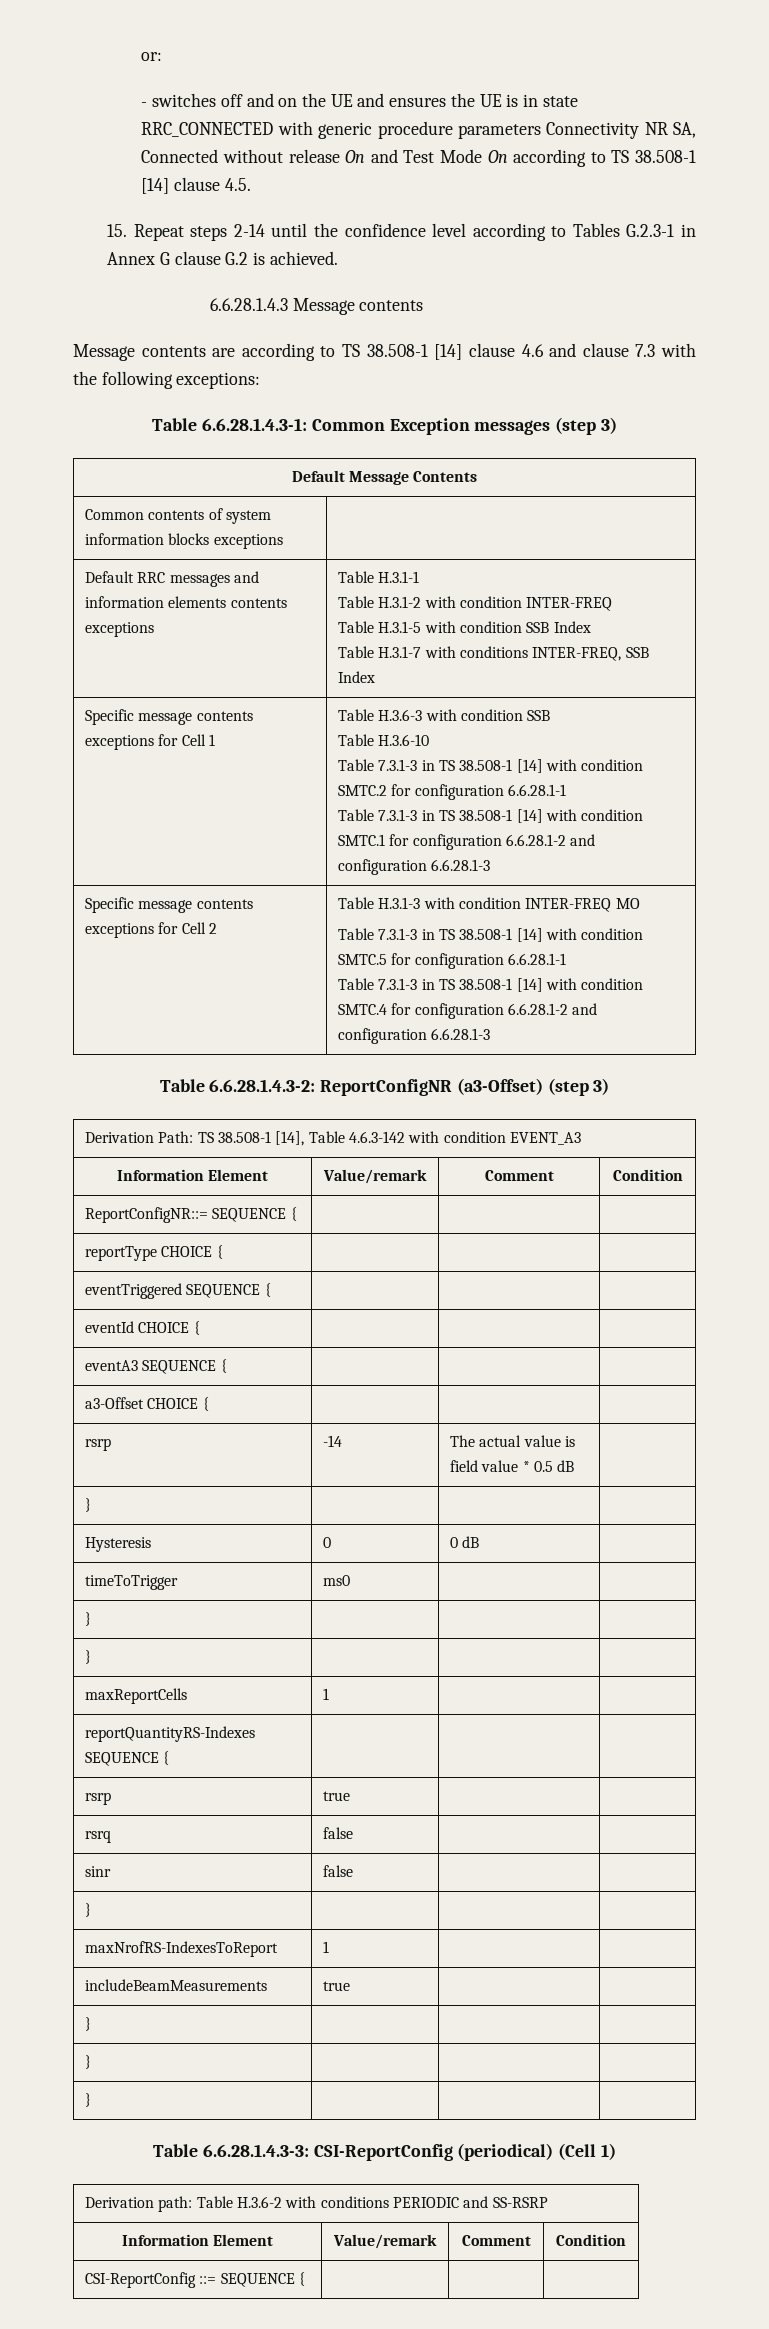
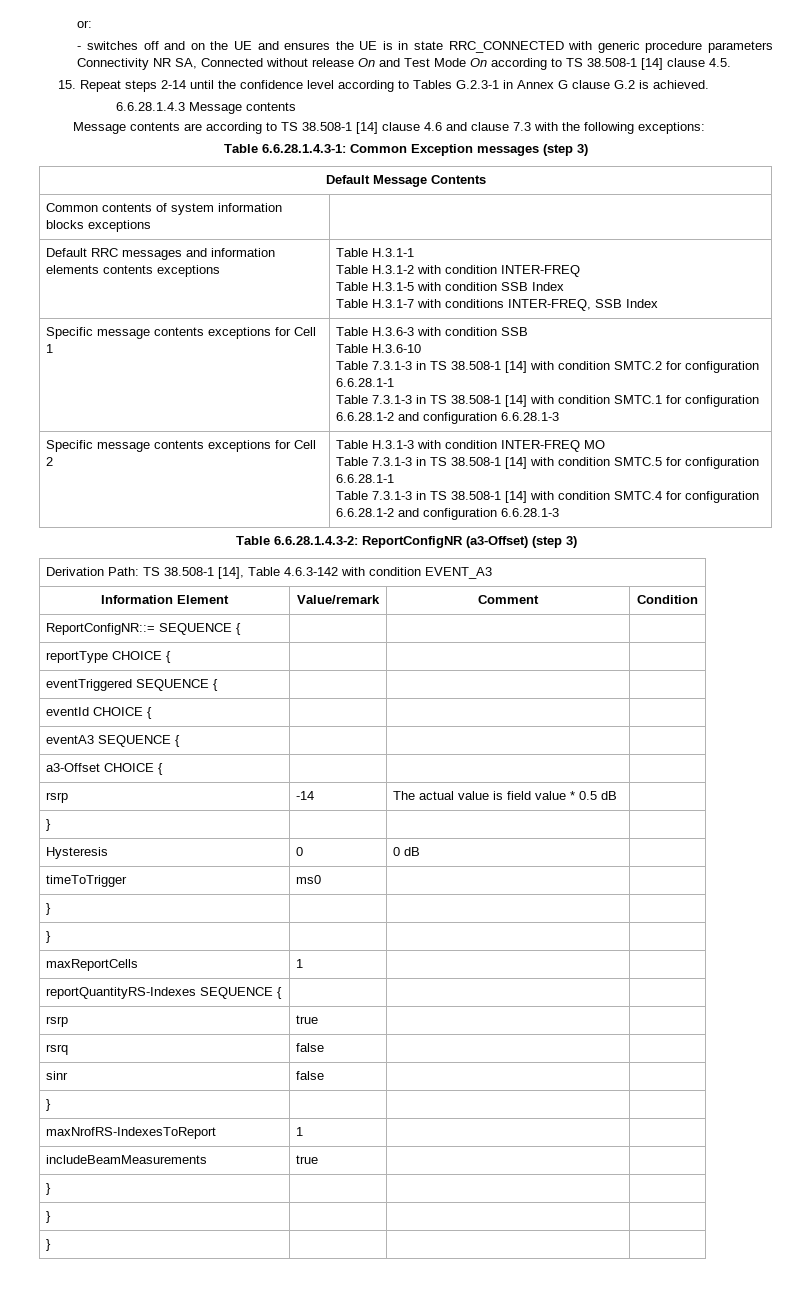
[153,2143,616,2161] [85,2196,548,2212] [121,2234,274,2246] [333,2234,437,2249] [461,2235,531,2246] [556,2234,626,2246] [85,2272,306,2288] // Table 6.6.28.1.4.3-3: CSI-ReportConfig (periodical) (Cell 1) // Derivation path: Table H.3.6-2 with conditions PERIODIC and SS-RSRP // Information Element | Value/remark | Comment | Condition // CSI-ReportConfig ::= SEQUENCE { | | | -> (51, 1245) none

